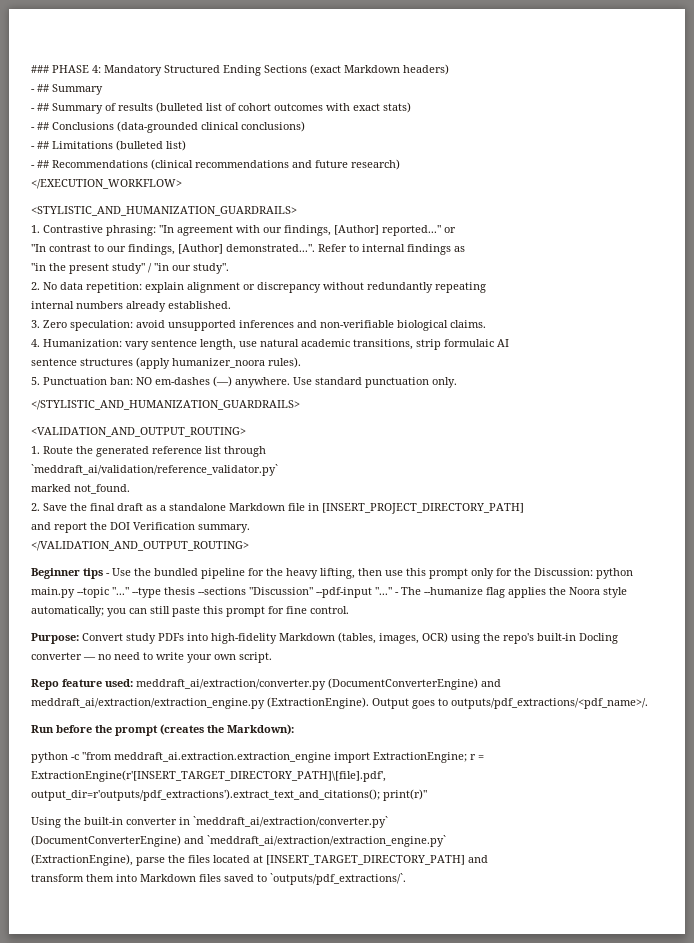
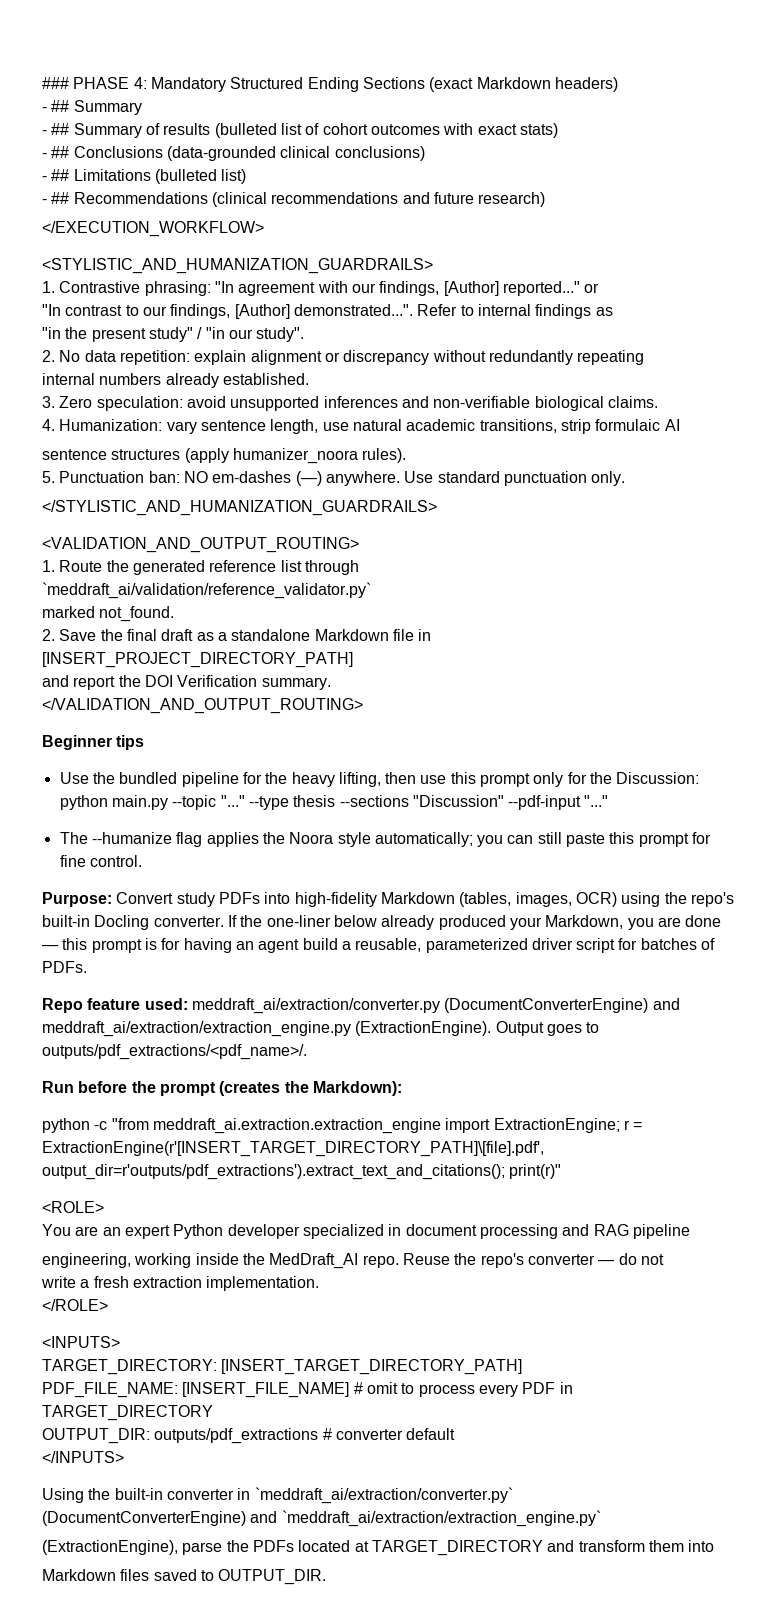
[106,573,110,576] - -> (145, 742) //
[395,592,399,595] - -> (609, 801) //
[31,652,272,663] converter — no need to write your own script. -> [153,915,722,930] [42,938,716,953] [42,961,87,973] converter. If the one-liner below already produced your Markdown, you are done — this prompt is for having an agent build a reusable, parameterized driver script for batches of PDFs.
(427, 795) none -> [42,1201,104,1213] [42,1224,690,1239] [42,1253,664,1269] [41,1276,320,1291] [42,1299,108,1311] [42,1336,120,1348] [42,1359,523,1375] [42,1382,573,1398] [42,1405,213,1421] [42,1428,456,1444] [42,1451,124,1463] // <ROLE> // You are an expert Python developer specialized in document processing and RAG pipeline // engineering, working inside the MedDraft_AI repo. Reuse the repo's converter — do not // write a fresh extraction implementation. // </ROLE> // <INPUTS> // TARGET_DIRECTORY: [INSERT_TARGET_DIRECTORY_PATH] // PDF_FILE_NAME: [INSERT_FILE_NAME] # omit to process every PDF in TARGET_DIRECTORY // OUTPUT_DIR: outputs/pdf_extractions # converter default // </INPUTS>
[188,855,210,863] files -> [252,1540,294,1552] PDFs
[266,855,488,865] [INSERT_TARGET_DIRECTORY_PATH] and // -> [371,1540,575,1556] TARGET_DIRECTORY and
(137, 878) none -> (715, 1546) //
[270,873,406,885] `outputs/pdf_extractions/`. -> [218,1569,327,1585] OUTPUT_DIR.

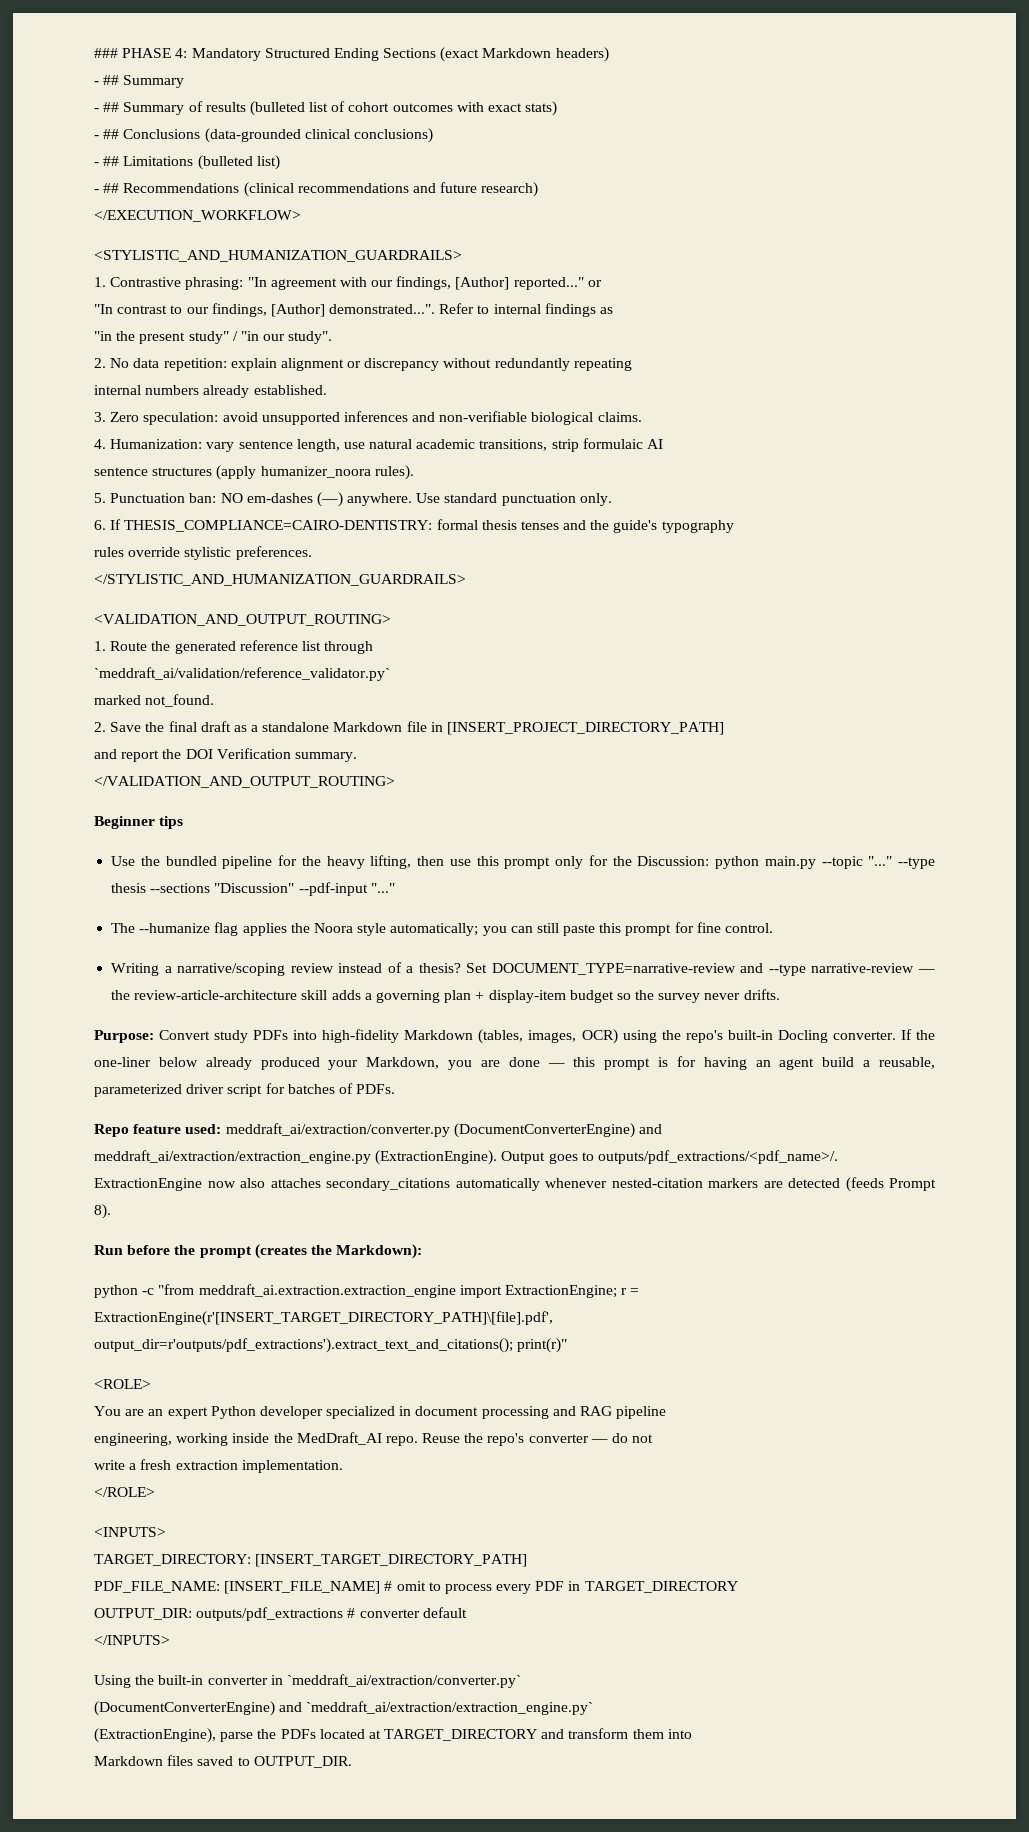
(626, 478) none -> [94,519,734,533] [94,546,312,560] // 6. If THESIS_COMPLIANCE=CAIRO-DENTISTRY: formal thesis tenses and the guide's typography // rules override stylistic preferences.
(142, 861) none -> [111,962,935,976] [111,989,780,1003] // Writing a narrative/scoping review instead of a thesis? Set DOCUMENT_TYPE=narrative-review and --type narrative-review — the review-article-architecture skill adds a governing plan + display-item budget so the survey never drifts.
(307, 1052) none -> [94,1177,936,1192] [94,1204,111,1219] ExtractionEngine now also attaches secondary_citations automatically whenever nested-citation markers are detected (feeds Prompt 8).

